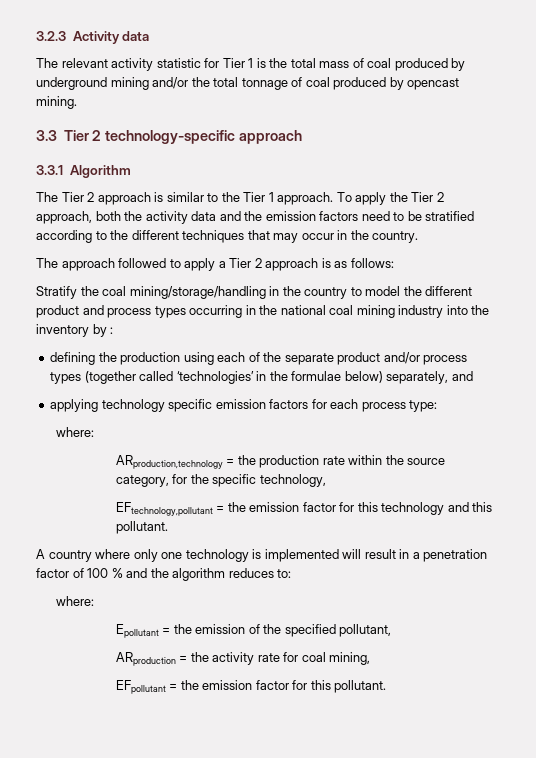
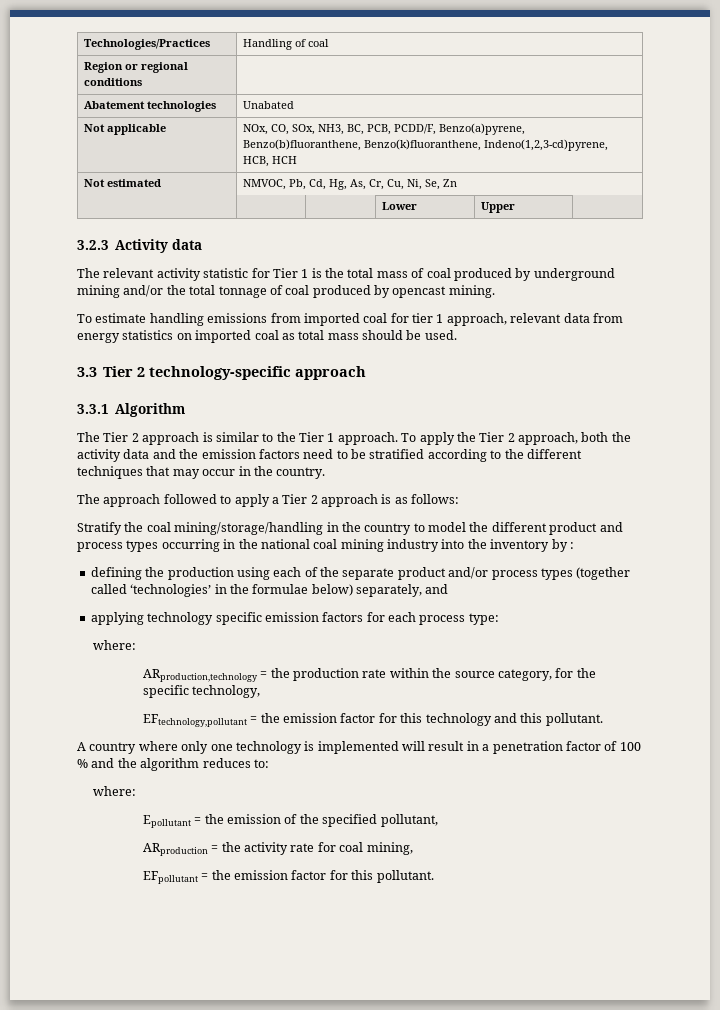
(36, 36) none -> [84,39,211,50] [243,39,330,50] [84,62,189,73] [84,78,143,86] [84,101,217,112] [243,101,295,109] [84,124,167,135] [243,123,526,135] [243,139,609,151] [243,156,298,167] [84,179,162,187] [243,179,458,190] [382,202,418,210] [481,202,516,213] Technologies/Practices | Handling of coal // Region or regional conditions | // Abatement technologies | Unabated // Not applicable | NOx, CO, SOx, NH3, BC, PCB, PCDD/F, Benzo(a)pyrene, Benzo(b)fluoranthene, Benzo(k)fluoranthene, Indeno(1,2,3-cd)pyrene, HCB, HCH // Not estimated | NMVOC, Pb, Cd, Hg, As, Cr, Cu, Ni, Se, Zn // | | | Lower | Upper | //
(77, 102) none -> [77,313,623,326] [77,330,457,343] // To estimate handling emissions from imported coal for tier 1 approach, relevant data from energy statistics on imported coal as total mass should be used.

